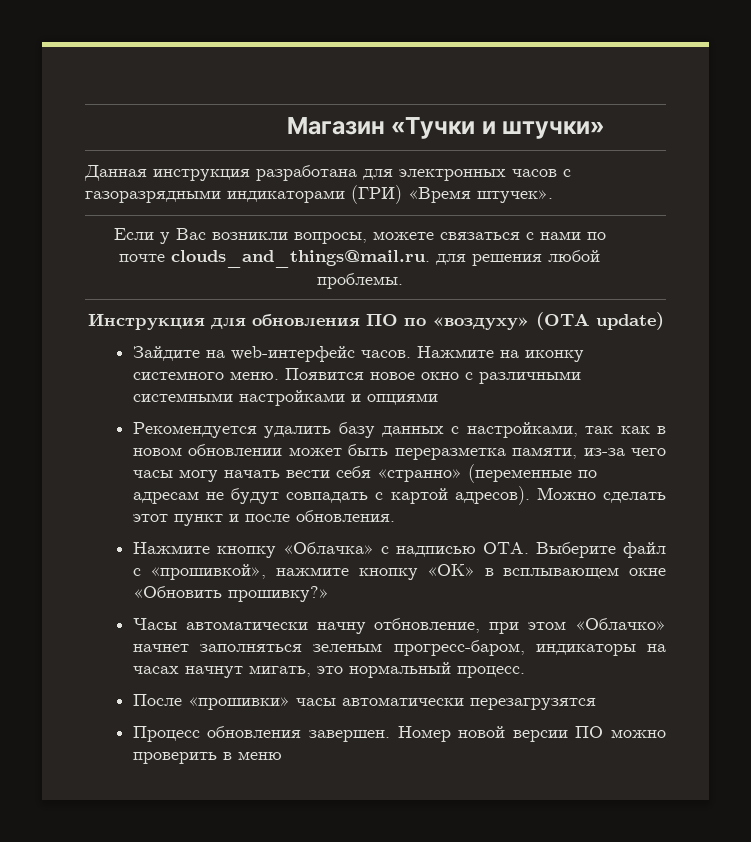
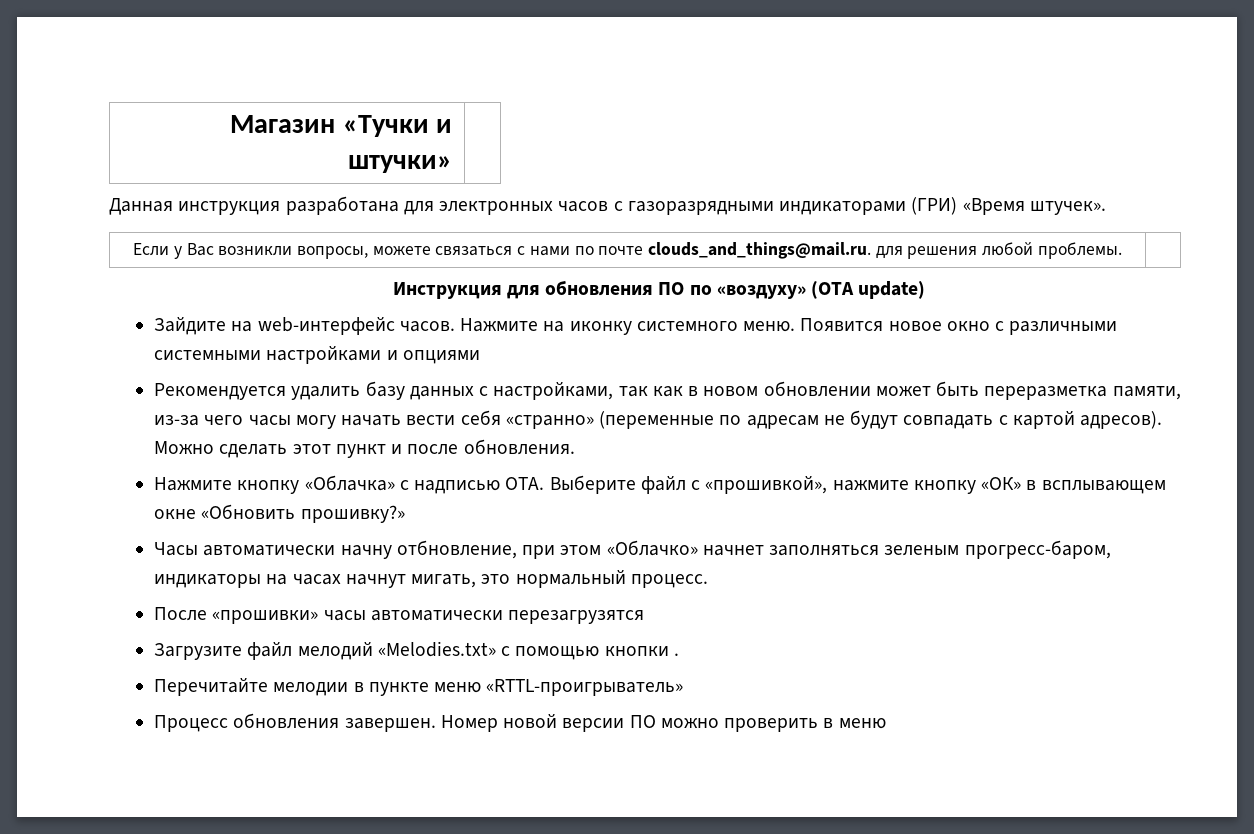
(596, 704) none -> [153,641,679,660] [153,677,684,696] // Загрузите файл мелодий «Melodies.txt» с помощью кнопки . // Перечитайте мелодии в пункте меню «RTTL-проигрыватель»

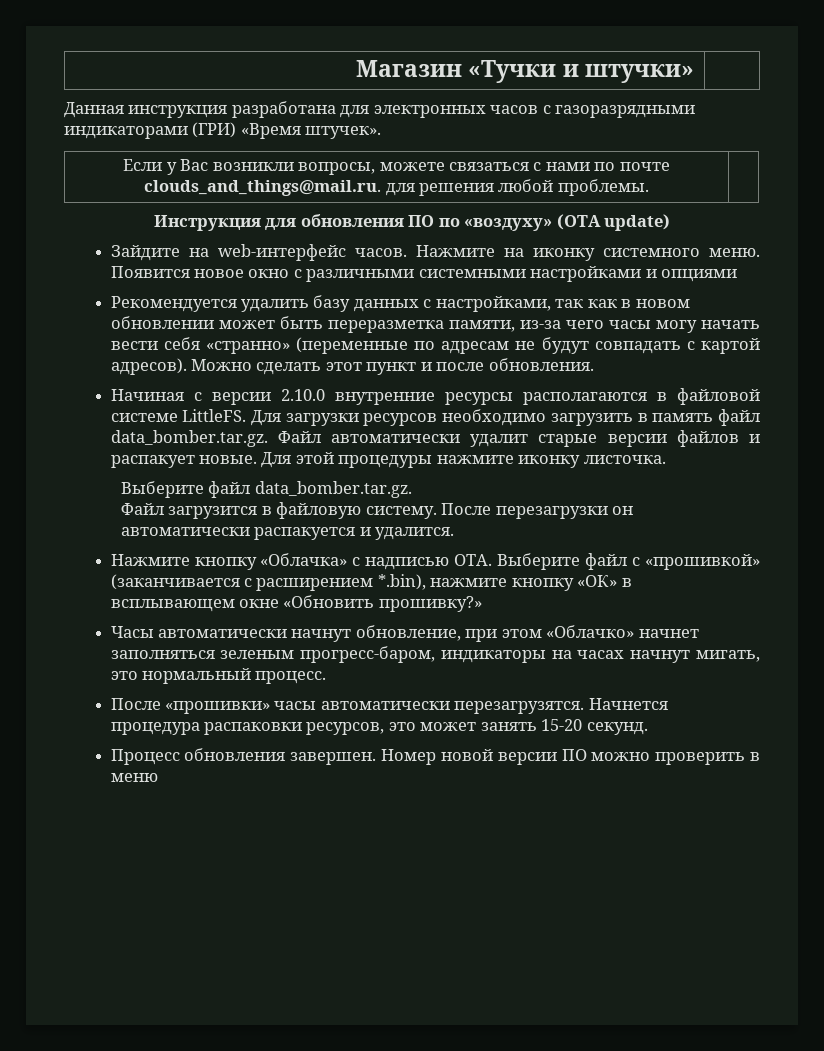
(575, 447) none -> [110,388,760,405] [110,409,761,426] [110,430,760,447] [110,452,666,468] [120,481,412,498] [120,502,634,519] [120,527,455,540] // Начиная с версии 2.10.0 внутренние ресурсы располагаются в файловой системе LittleFS. Для загрузки ресурсов необходимо загрузить в память файл data_bomber.tar.gz. Файл автоматически удалит старые версии файлов и распакует новые. Для этой процедуры нажмите иконку листочка. // Выберите файл data_bomber.tar.gz. // Файл загрузится в файловую систему. После перезагрузки он автоматически распакуется и удалится.
[705,475,828,494] «прошивкой», -> [644,554,760,570] [110,574,426,591] «прошивкой» (заканчивается с расширением *.bin),
[340,540,517,559] начну отбновление, -> [291,625,461,642] начнут обновление,
[508,610,645,624] [153,641,679,660] [153,677,684,696] перезагрузятся // Загрузите файл мелодий «Melodies.txt» с помощью кнопки . // Перечитайте мелодии в пункте меню «RTTL-проигрыватель» -> [454,698,668,714] [110,719,648,735] перезагрузятся. Начнется процедура распаковки ресурсов, это может занять 15-20 секунд.

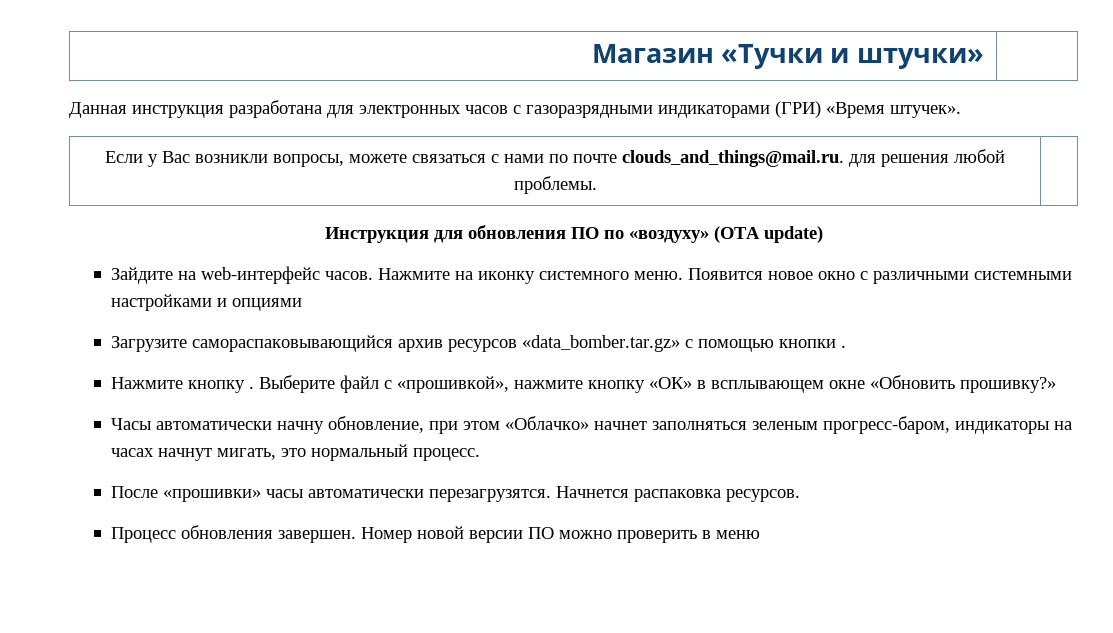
[110,295,690,312] [110,316,760,333] [110,337,760,354] [110,358,594,375] [110,388,760,405] [110,409,761,426] [110,430,760,447] [110,452,666,468] [120,481,412,498] [120,502,634,519] [120,527,455,540] [110,553,760,570] [110,574,426,591] Рекомендуется удалить базу данных с настройками, так как в новом обновлении может быть переразметка памяти, из-за чего часы могу начать вести себя «странно» (переменные по адресам не будут совпадать с картой адресов). Можно сделать этот пункт и после обновления. // Начиная с версии 2.10.0 внутренние ресурсы располагаются в файловой системе LittleFS. Для загрузки ресурсов необходимо загрузить в память файл data_bomber.tar.gz. Файл автоматически удалит старые версии файлов и распакует новые. Для этой процедуры нажмите иконку листочка. // Выберите файл data_bomber.tar.gz. // Файл загрузится в файловую систему. После перезагрузки он автоматически распакуется и удалится. // Нажмите кнопку «Облачка» с надписью OTA. Выберите файл с «прошивкой» (заканчивается с расширением *.bin), -> [110,335,846,352] [110,375,509,393] Загрузите самораспаковывающийся архив ресурсов «data_bomber.tar.gz» с помощью кнопки . // Нажмите кнопку . Выберите файл с «прошивкой»,
[291,629,352,642] начнут -> [276,421,324,434] начну
[110,719,648,735] процедура распаковки ресурсов, это может занять 15-20 секунд. -> [633,489,800,502] распаковка ресурсов.

